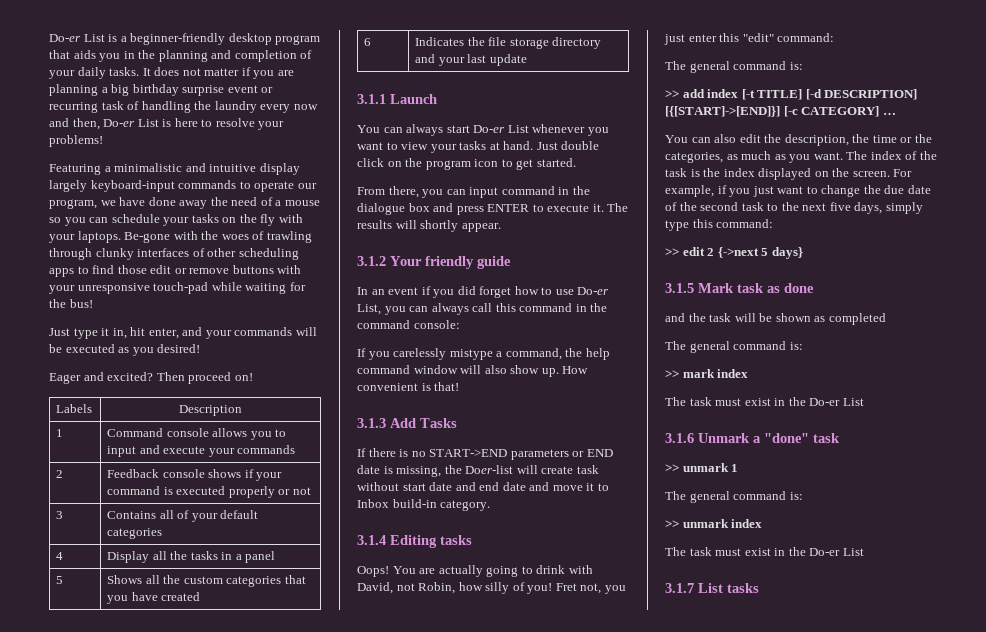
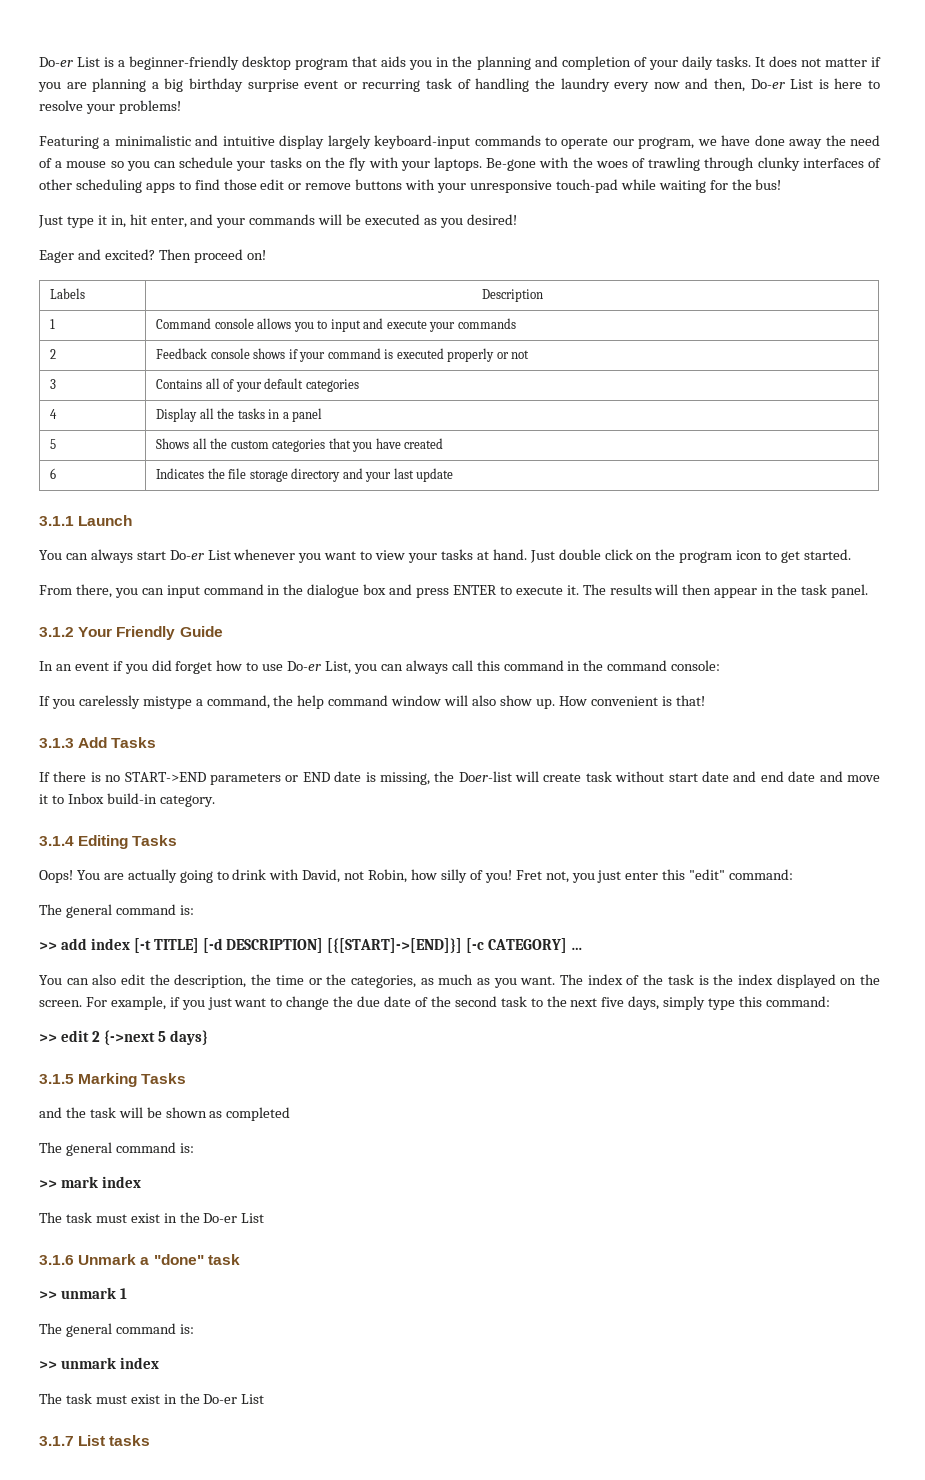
[420,220,501,232] shortly appear. -> [682,584,868,598] then appear in the task panel.
[425,256,511,269] friendly guide -> [116,626,223,640] Friendly Guide
[440,535,472,545] tasks -> [132,835,178,846] Tasks
[698,283,814,293] Mark task as done -> [78,1073,187,1087] Marking Tasks

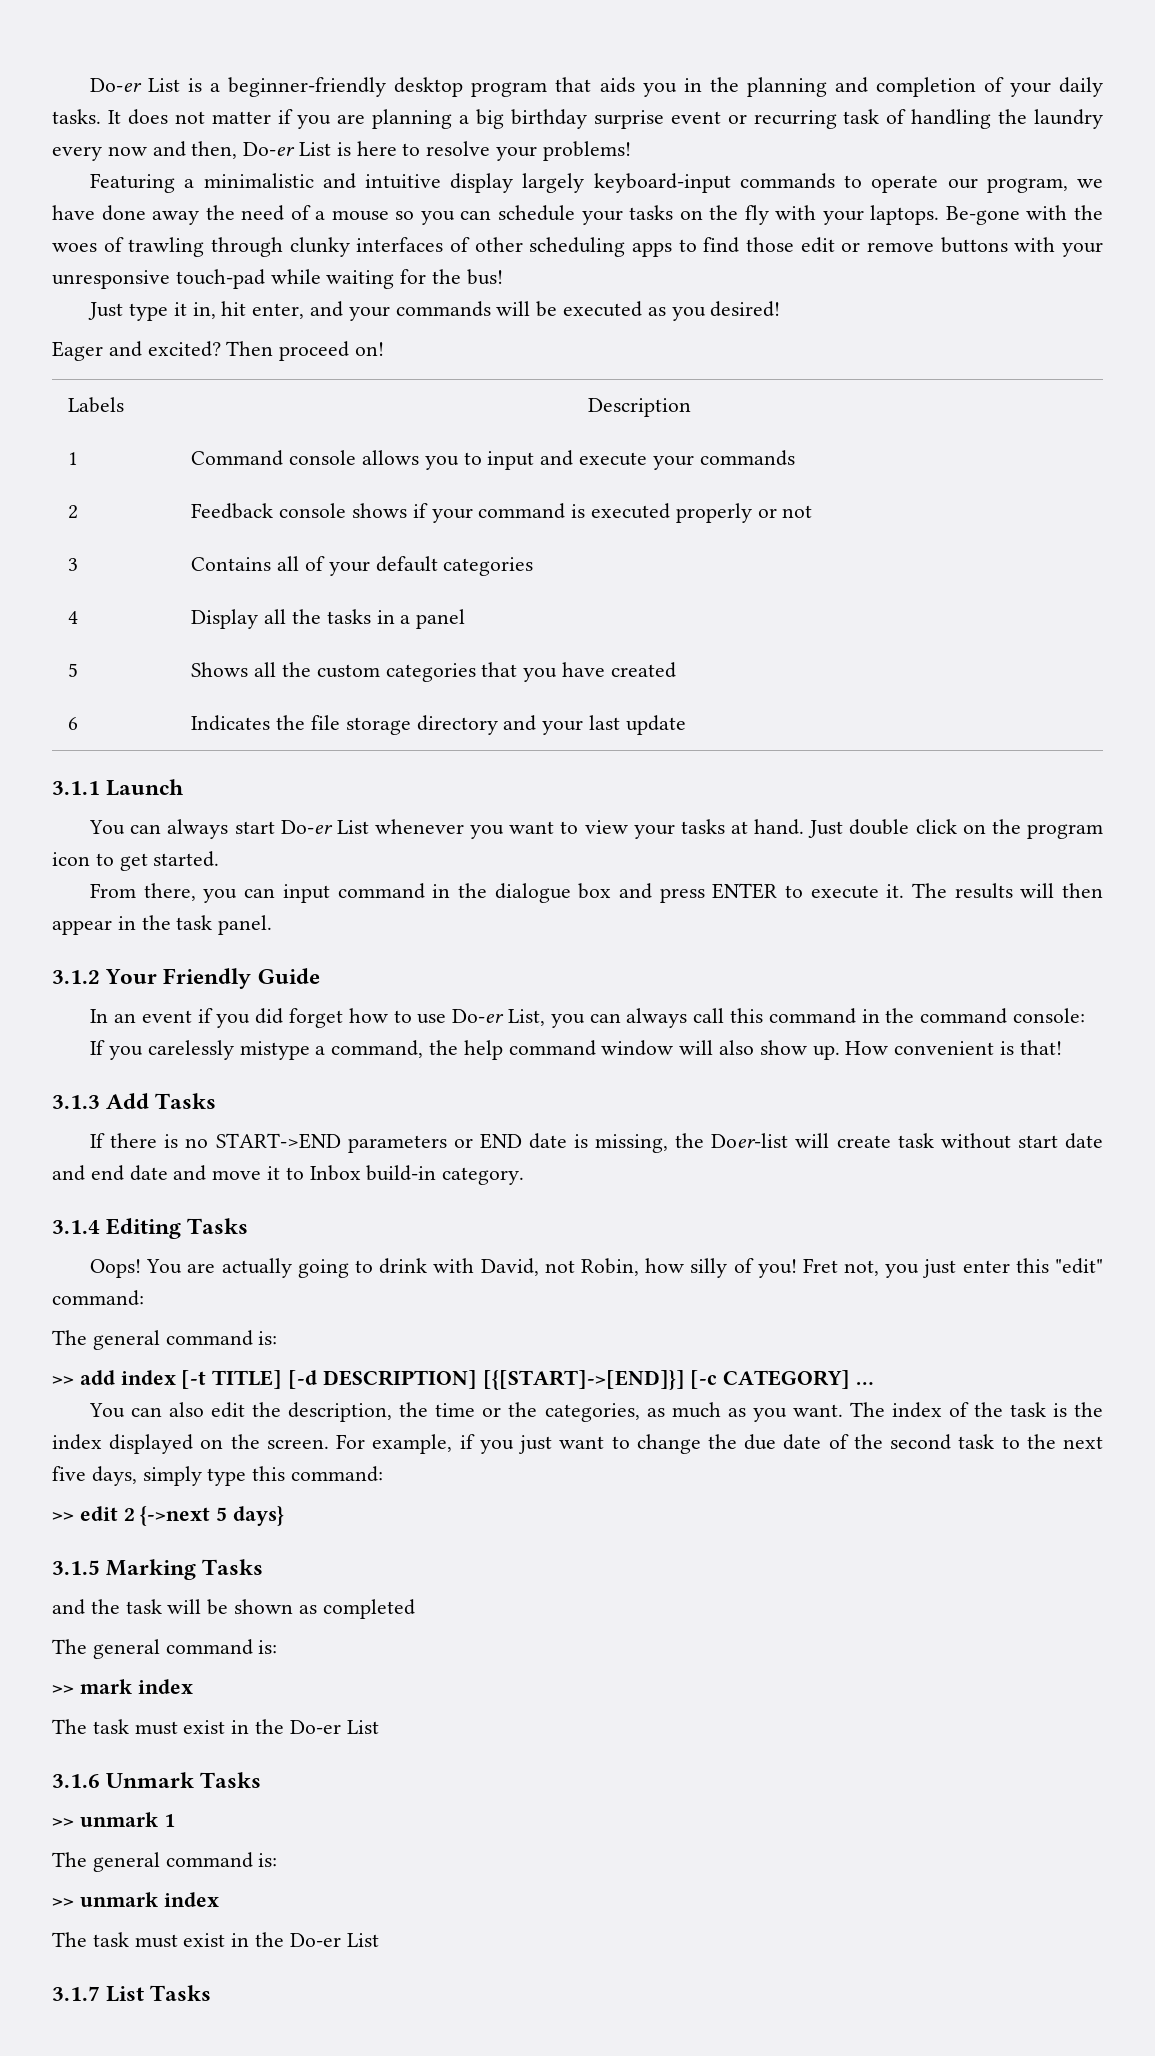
[140,1254,240,1265] a "done" task -> [200,1772,262,1788] Tasks
[109,1435,151,1446] tasks -> [150,1985,212,2001] Tasks

